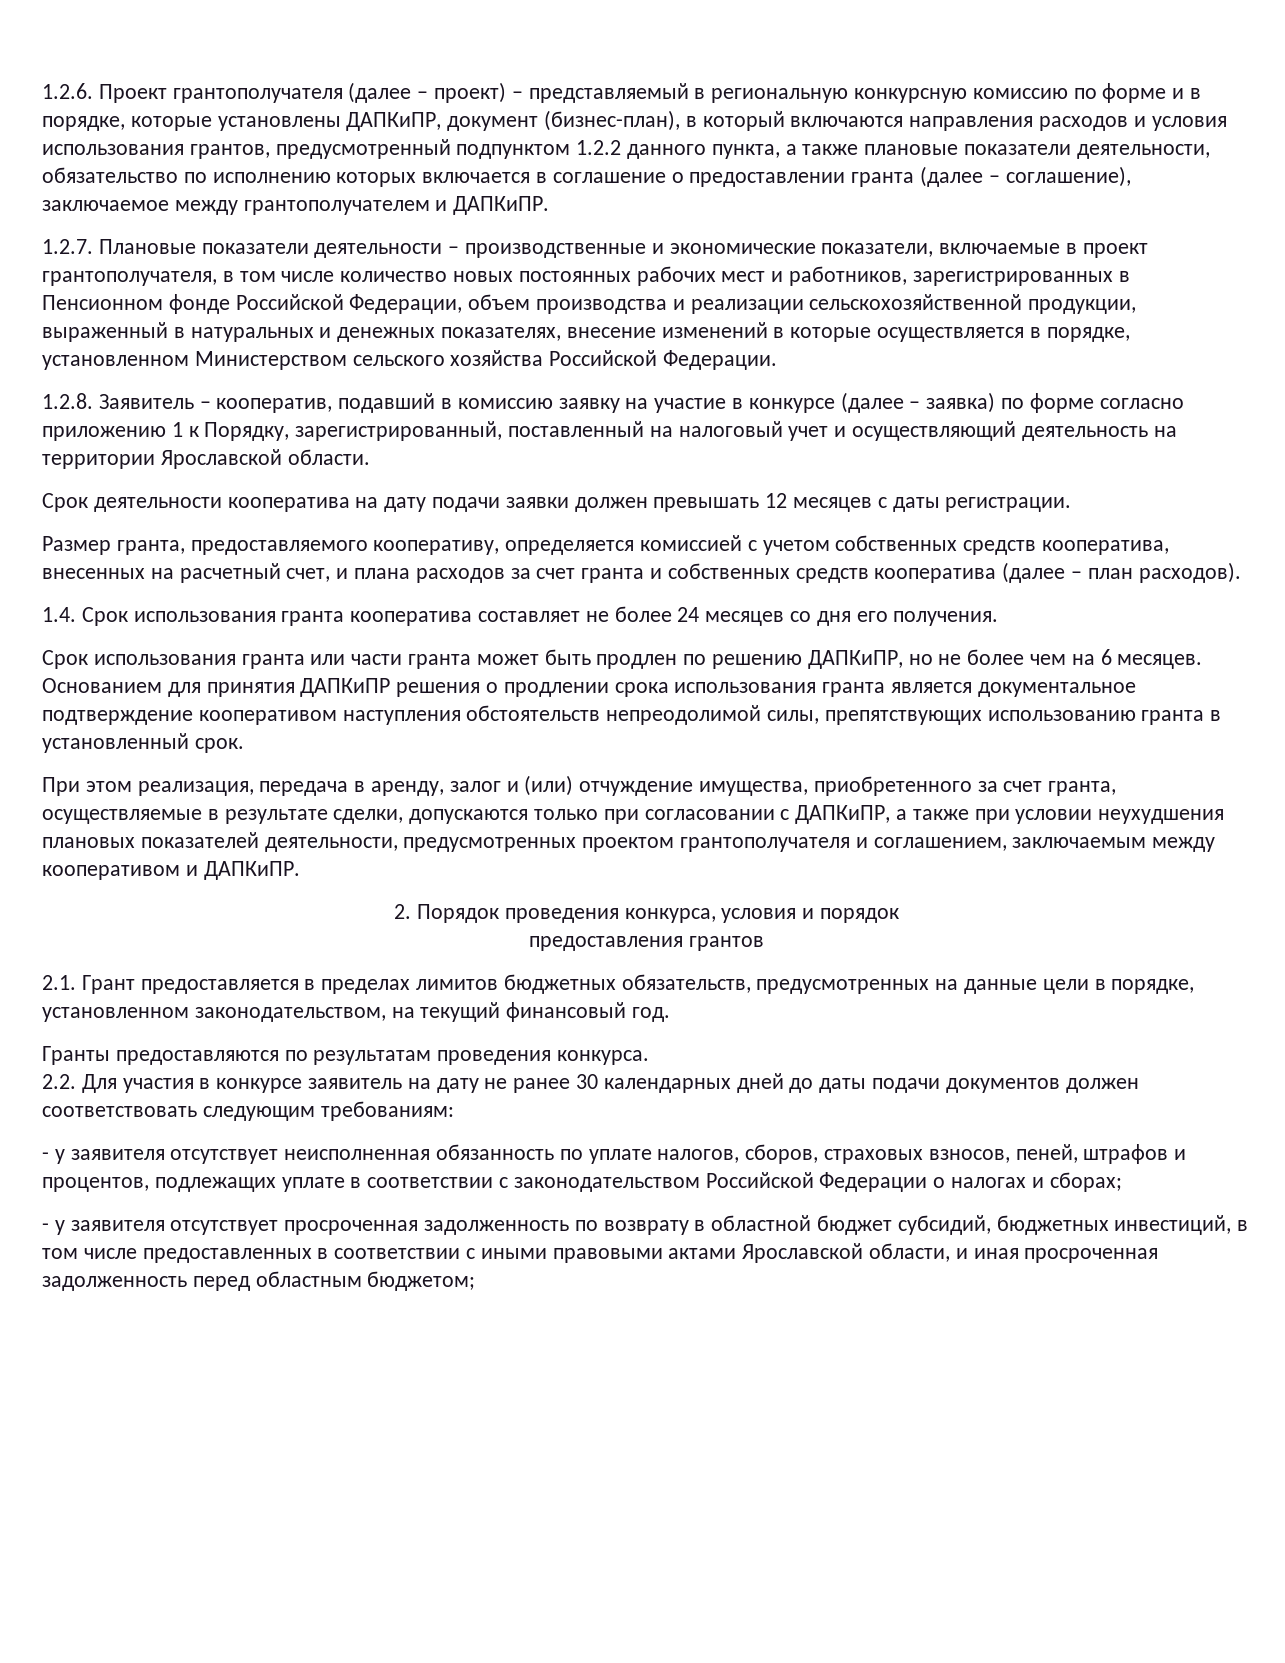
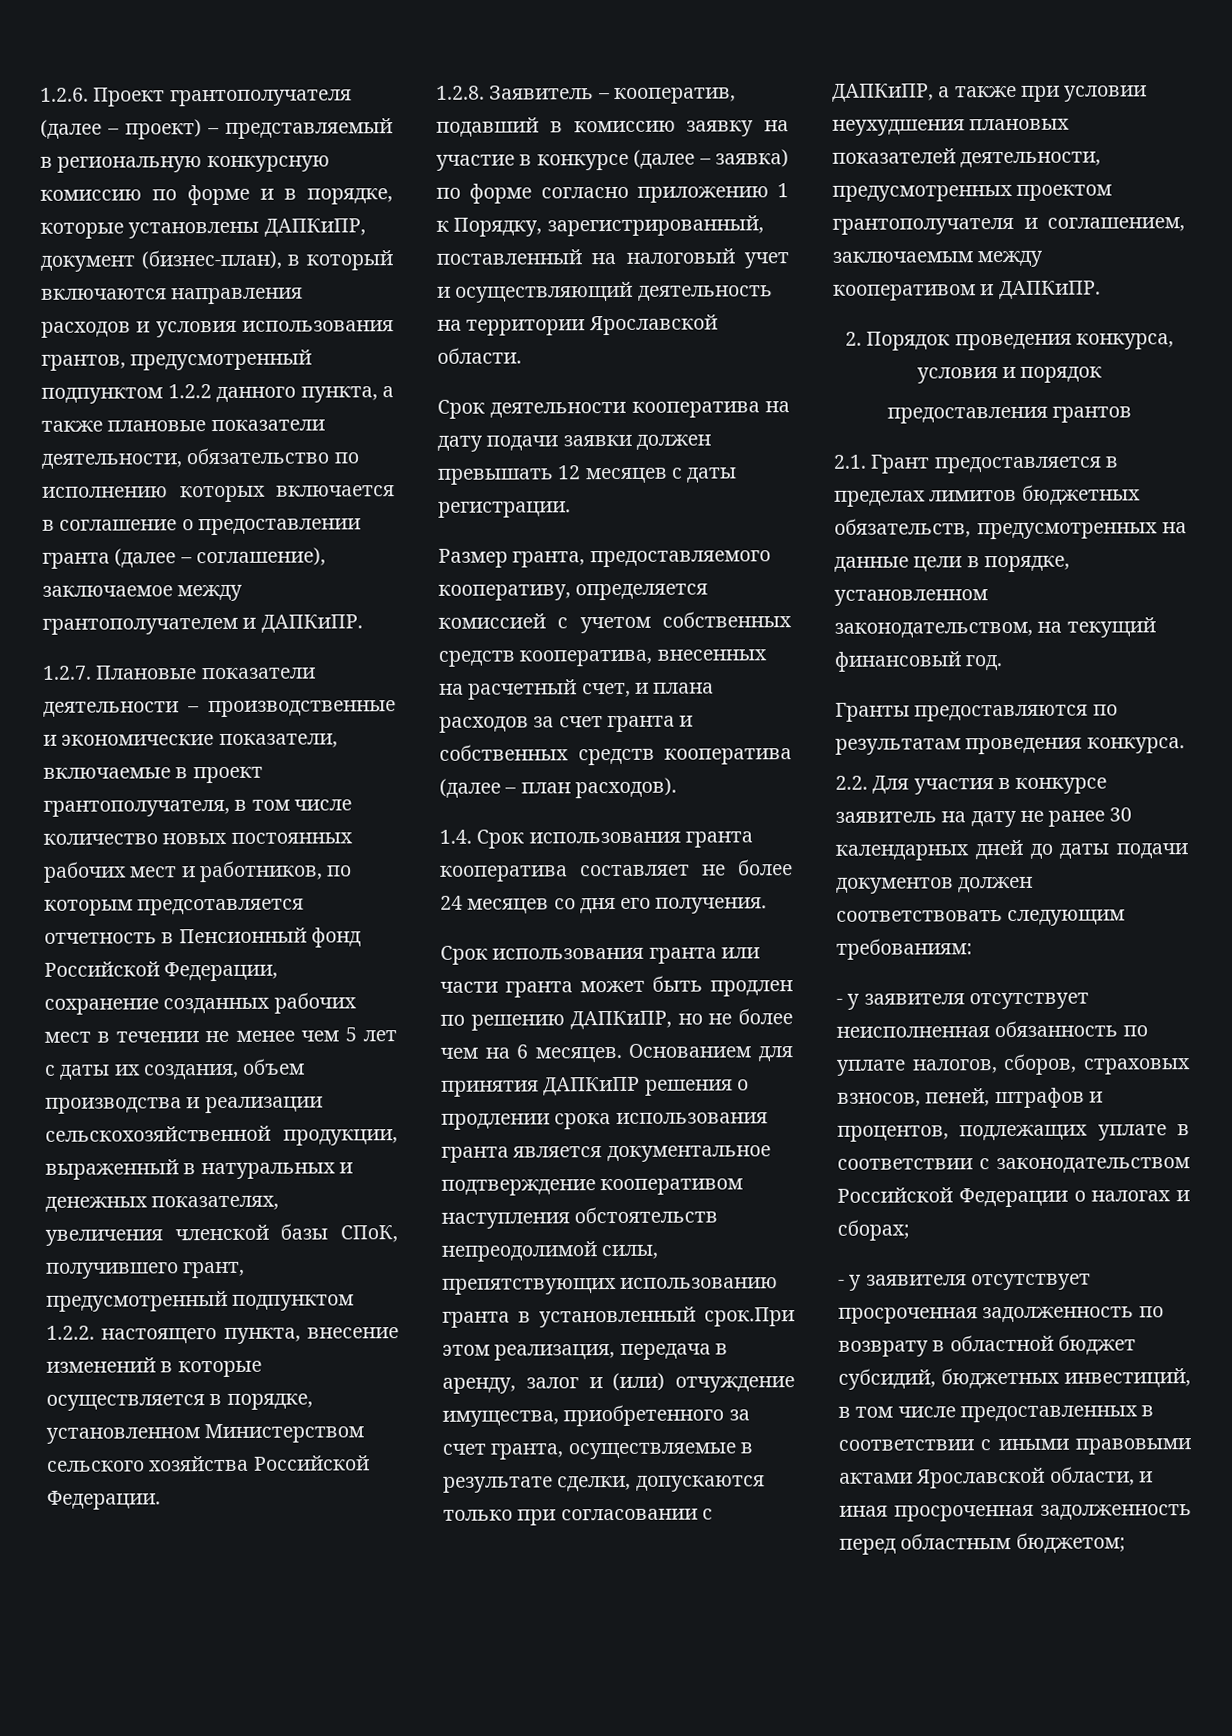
[912,271,1130,286] [42,294,463,314] зарегистрированных в Пенсионном фонде Российской Федерации, -> [326,865,353,877] [44,898,305,916] [44,927,361,948] [44,961,279,982] [44,992,357,1015] [44,1027,398,1043] [44,1063,239,1080] по которым предсотавляется отчетность в Пенсионный фонд Российской Федерации, сохранение созданных рабочих мест в течении не менее чем 5 лет с даты их создания,
(562, 334) none -> [45,1223,398,1246] [45,1261,246,1279] [46,1290,355,1312] [46,1325,301,1344] увеличения членской базы СПоК, получившего грант, предусмотренный подпунктом 1.2.2. настоящего пункта,
[194,738,244,753] [42,777,80,796] срок. // При -> [704,1307,795,1327] срок.При

